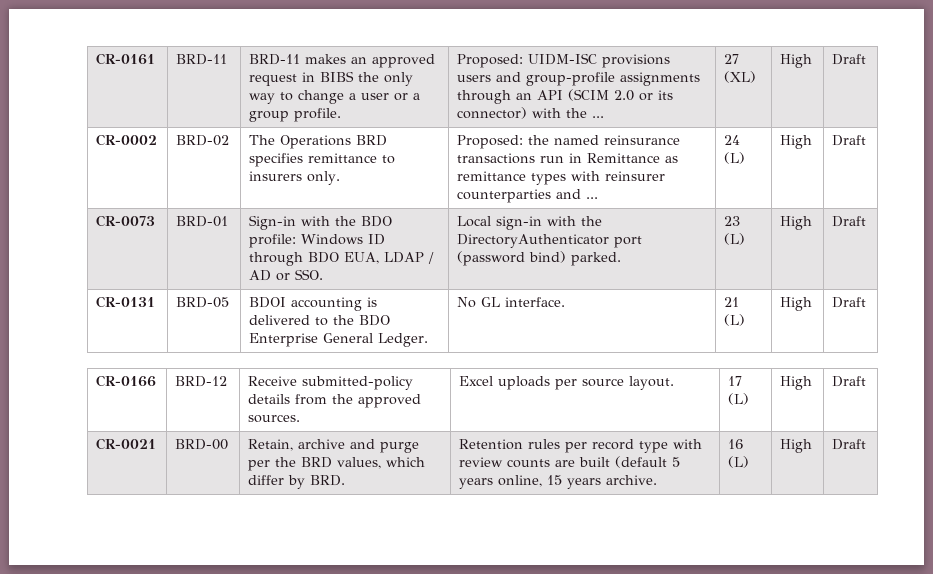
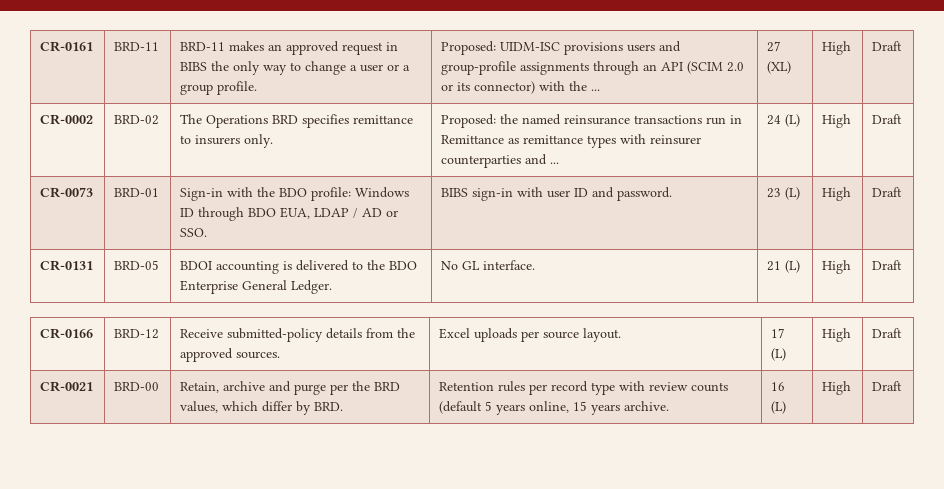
[457,216,492,227] Local -> [441,188,469,197] BIBS
[581,216,603,226] [457,234,643,248] [457,251,622,266] the DirectoryAuthenticator port (password bind) parked. -> [547,187,673,201] user ID and password.
[555,457,611,467] are built -> (729, 387) none

